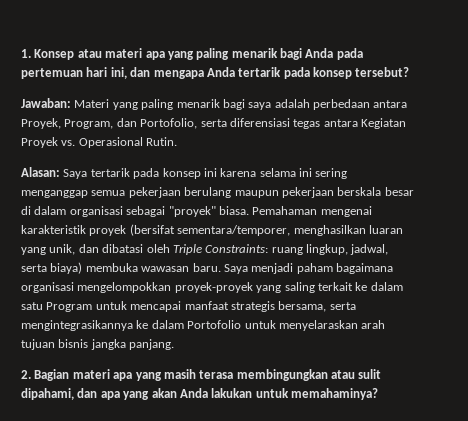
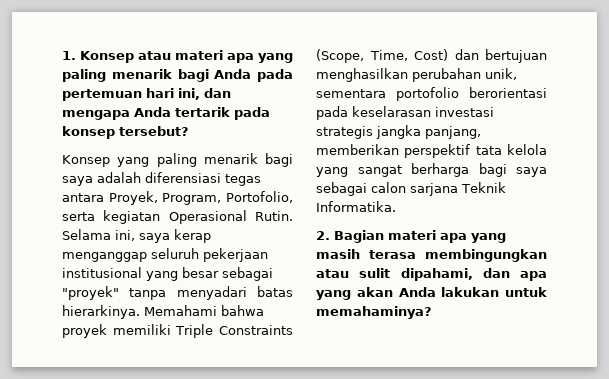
[21,98,110,108] Jawaban: Materi -> [62,155,110,167] Konsep
[313,99,370,110] perbedaan -> [145,172,261,186] diferensiasi tegas
[116,118,137,127] dan -> (222, 199) none
[229,118,406,129] [21,137,178,148] [21,167,348,179] [21,187,414,198] [21,206,372,217] [21,224,403,236] [21,244,389,255] [21,262,393,274] [21,282,403,293] [21,301,356,312] [21,320,386,331] [21,339,175,350] diferensiasi tegas antara Kegiatan Proyek vs. Operasional Rutin. // Alasan: Saya tertarik pada konsep ini karena selama ini sering menganggap semua pekerjaan berulang maupun pekerjaan berskala besar di dalam organisasi sebagai "proyek" biasa. Pemahaman mengenai karakteristik proyek (bersifat sementara/temporer, menghasilkan luaran yang unik, dan dibatasi oleh Triple Constraints: ruang lingkup, jadwal, serta biaya) membuka wawasan baru. Saya menjadi paham bagaimana organisasi mengelompokkan proyek-proyek yang saling terkait ke dalam satu Program untuk mencapai manfaat strategis bersama, serta mengintegrasikannya ke dalam Portofolio untuk menyelaraskan arah tujuan bisnis jangka panjang. -> [103,210,293,224] [62,229,211,243] [62,248,268,262] [62,267,273,281] [62,286,293,300] [62,305,264,319] [62,324,293,338] [316,49,547,63] [316,68,517,82] [316,87,547,101] [316,106,494,120] [316,125,481,139] [316,144,547,158] [316,163,547,177] [316,182,506,196] [316,201,396,212] kegiatan Operasional Rutin. Selama ini, saya kerap menganggap seluruh pekerjaan institusional yang besar sebagai "proyek" tanpa menyadari batas hierarkinya. Memahami bahwa proyek memiliki Triple Constraints (Scope, Time, Cost) dan bertujuan menghasilkan perubahan unik, sementara portofolio berorientasi pada keselarasan investasi strategis jangka panjang, memberikan perspektif tata kelola yang sangat berharga bagi saya sebagai calon sarjana Teknik Informatika.

